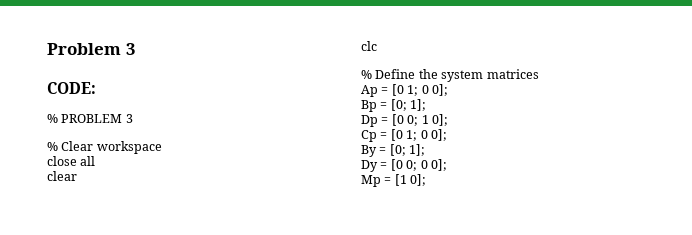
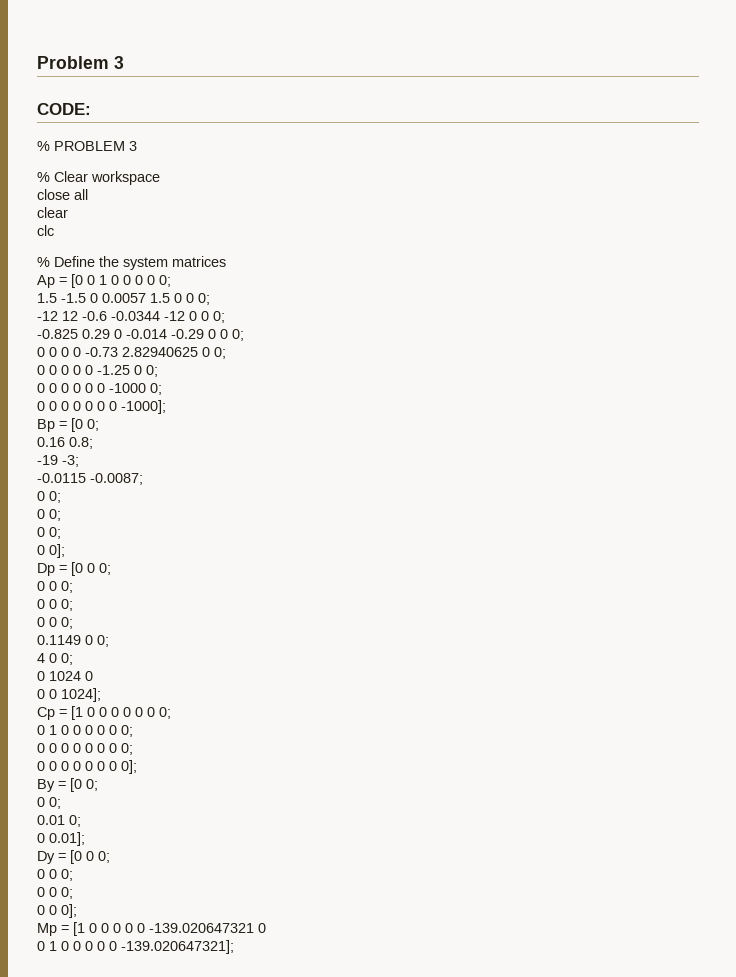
[407,84,448,96] [361,99,427,112] 1; 0 0]; // Bp = [0; 1]; -> [87,275,171,287] [37,293,210,305] [37,311,225,323] [37,329,244,341] [37,347,226,359] [37,365,158,377] [37,383,162,395] [37,400,166,414] [37,418,99,432] [37,437,93,449] [37,455,79,467] [37,473,143,485] [37,491,61,503] [37,509,61,521] [37,527,61,539] [37,544,65,558] 0 1 0 0 0 0 0; // 1.5 -1.5 0 0.0057 1.5 0 0 0; // -12 12 -0.6 -0.0344 -12 0 0 0; // -0.825 0.29 0 -0.014 -0.29 0 0 0; // 0 0 0 0 -0.73 2.82940625 0 0; // 0 0 0 0 0 -1.25 0 0; // 0 0 0 0 0 0 -1000 0; // 0 0 0 0 0 0 0 -1000]; // Bp = [0 0; // 0.16 0.8; // -19 -3; // -0.0115 -0.0087; // 0 0; // 0 0; // 0 0; // 0 0];
[407,114,448,126] [361,129,447,142] [361,144,426,157] 0; 1 0]; // Cp = [0 1; 0 0]; // By = [0; 1]; -> [87,563,111,575] [37,581,73,593] [37,599,73,611] [37,617,73,629] [37,635,109,647] [37,653,73,665] [37,671,93,681] [37,688,101,702] [37,706,171,720] [37,725,133,737] [37,743,133,755] [37,760,137,774] [37,778,98,792] [37,797,61,809] [37,815,81,827] [37,832,85,846] 0 0; // 0 0 0; // 0 0 0; // 0 0 0; // 0.1149 0 0; // 4 0 0; // 0 1024 0 // 0 0 1024]; // Cp = [1 0 0 0 0 0 0 0; // 0 1 0 0 0 0 0 0; // 0 0 0 0 0 0 0 0; // 0 0 0 0 0 0 0 0]; // By = [0 0; // 0 0; // 0.01 0; // 0 0.01];
[406,160,418,171] 0; -> [86,851,110,863] [37,869,73,881] [37,887,73,899] [37,905,45,915] 0 0; // 0 0 0; // 0 0 0; // 0
[410,174,427,186] 0]; -> [89,923,266,933] [37,940,234,954] 0 0 0 0 0 -139.020647321 0 // 0 1 0 0 0 0 0 -139.020647321];

